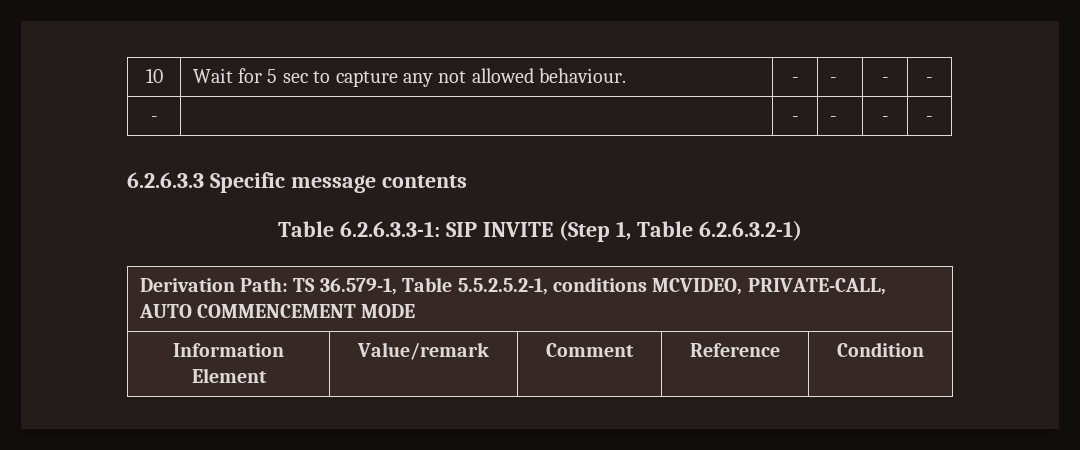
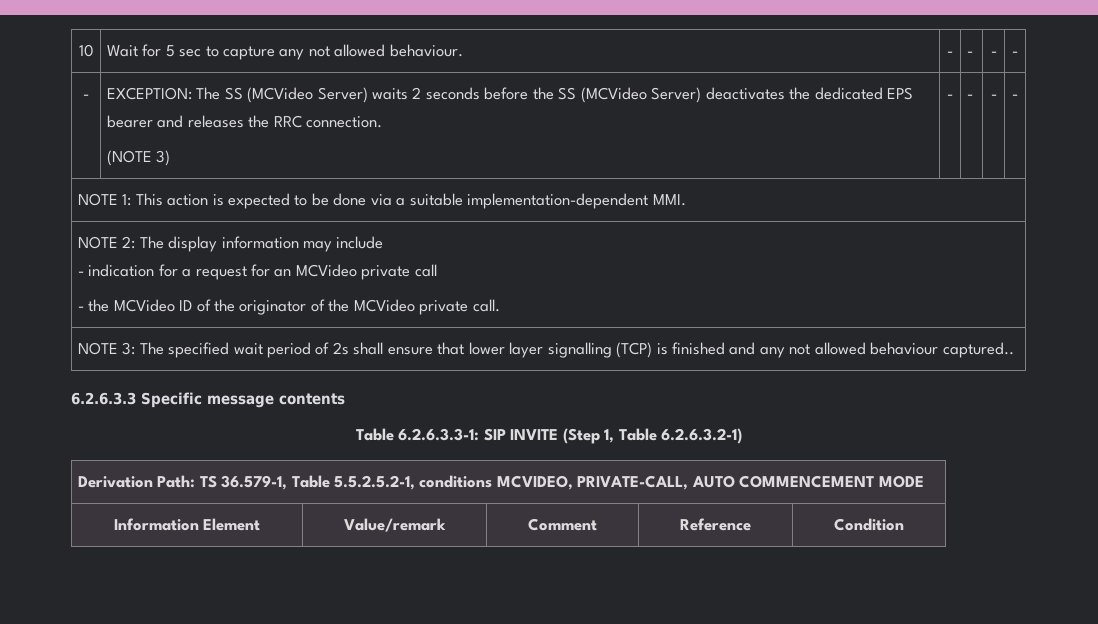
[791,116,799,122] [829,116,837,122] [881,116,889,122] [926,116,933,122] | - | - | - | - -> [106,87,914,103] [106,115,383,128] [106,150,171,166] [947,94,953,99] [966,94,973,99] [990,94,997,99] [1012,94,1018,99] [77,193,686,209] [77,236,384,252] [77,264,437,280] [77,299,500,315] [77,342,1014,358] EXCEPTION: The SS (MCVideo Server) waits 2 seconds before the SS (MCVideo Server) deactivates the dedicated EPS bearer and releases the RRC connection. // (NOTE 3) | - | - | - | - // NOTE 1: This action is expected to be done via a suitable implementation-dependent MMI. // NOTE 2: The display information may include // - indication for a request for an MCVideo private call // - the MCVideo ID of the originator of the MCVideo private call. // NOTE 3: The specified wait period of 2s shall ensure that lower layer signalling (TCP) is finished and any not allowed behaviour captured..

